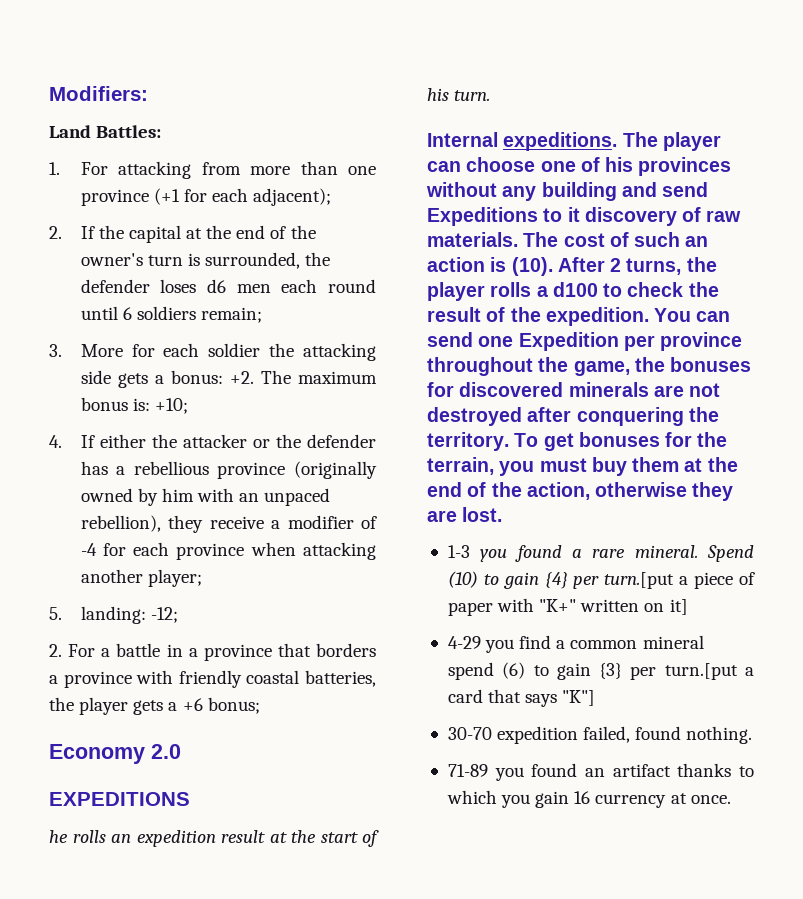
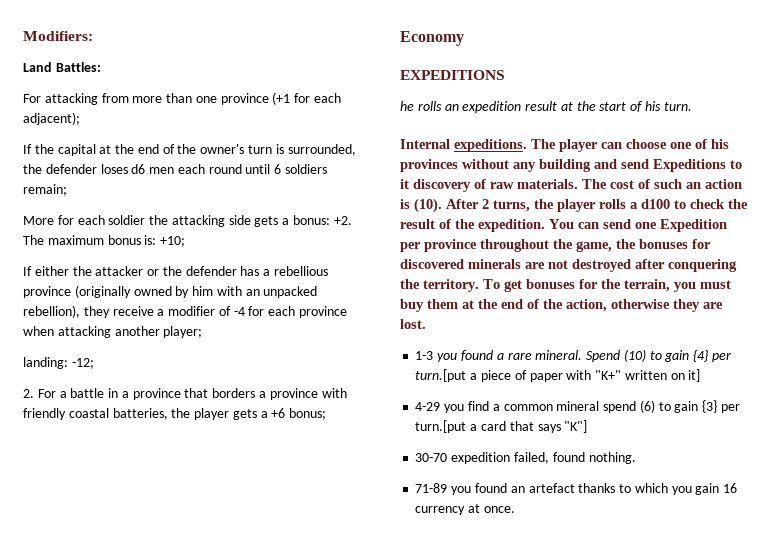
[49,162,60,175] 1. -> (101, 67) none
[49,226,62,239] 2. -> (80, 118) none
[49,344,62,357] 3. -> (67, 190) none
[49,435,62,448] 4. -> (186, 241) none
[264,488,331,506] unpaced -> [263,286,318,298] unpacked
[49,607,62,620] 5. -> (203, 332) none
[151,744,181,759] 2.0 -> (464, 38) none
[612,764,671,777] artifact -> [528,483,575,493] artefact

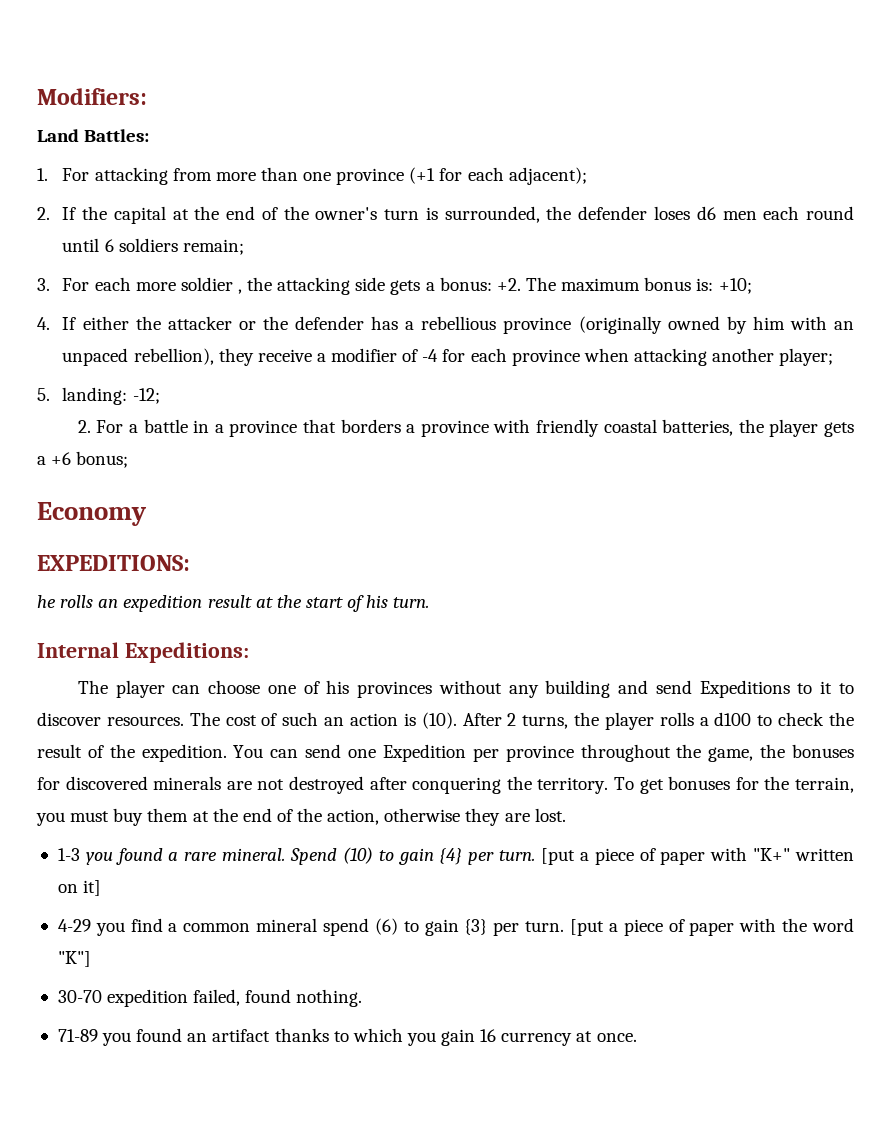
(101, 67) none -> [37,168,48,181] 1.
(80, 118) none -> [37,207,50,220] 2.
[23,215,146,225] More for each soldier -> [37,277,242,294] 3. For each more soldier ,
(186, 241) none -> [37,317,50,330] 4.
[263,286,318,298] unpacked -> [62,348,129,366] unpaced
(203, 332) none -> [37,388,50,401] 5.
[400,70,505,80] EXPEDITIONS -> [37,555,190,571] EXPEDITIONS:
[454,139,527,152] expeditions. -> [124,642,249,663] Expeditions: //
[413,179,578,192] discovery of raw materials. -> [838,683,854,694] [37,712,184,726] to discover resources.
[415,369,467,382] turn.[put -> [499,848,576,865] turn. [put
[415,420,561,433] turn.[put a card that says -> [525,918,855,936] turn. [put a piece of paper with the word
[528,483,575,493] artefact -> [212,1029,271,1042] artifact

